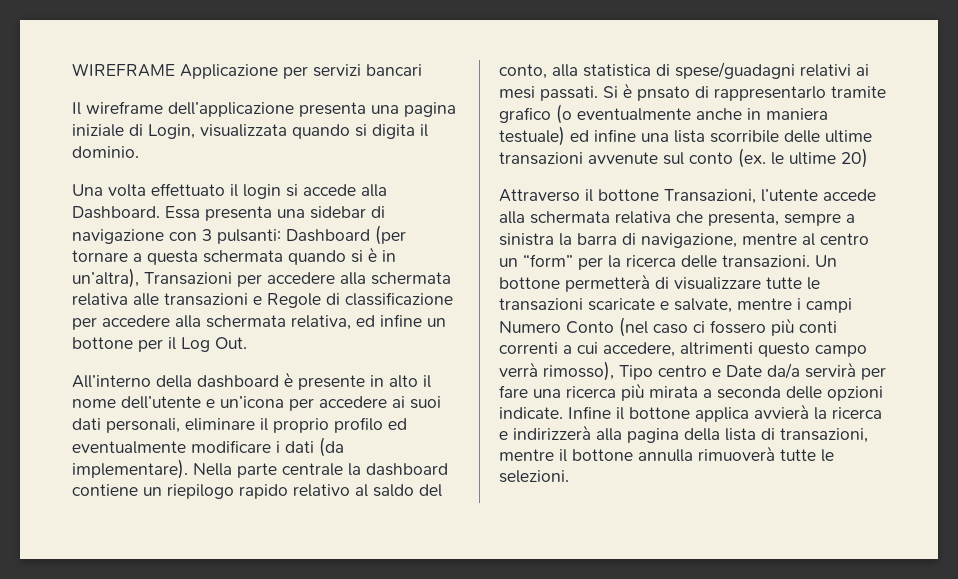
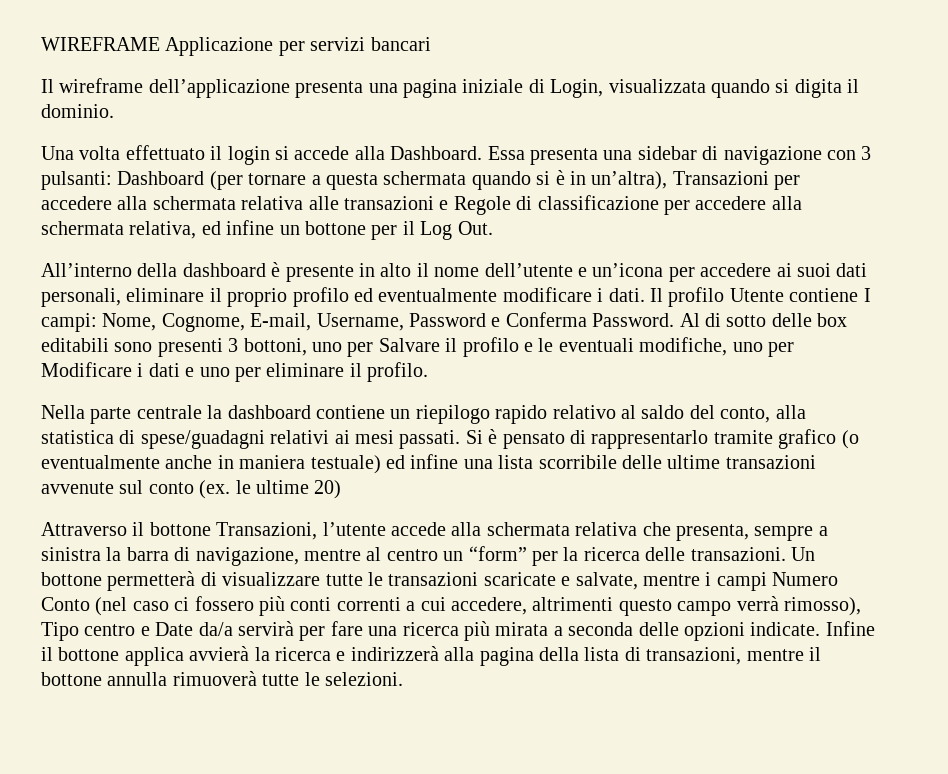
[285,437,344,457] [72,459,188,479] dati (da implementare). -> [608,287,871,307] [41,312,848,332] [41,337,794,357] [41,362,429,382] dati. Il profilo Utente contiene I campi: Nome, Cognome, E-mail, Username, Password e Conferma Password. Al di sotto delle box editabili sono presenti 3 bottoni, uno per Salvare il profilo e le eventuali modifiche, uno per Modificare i dati e uno per eliminare il profilo. //
[637,86,690,101] pnsato -> [502,432,565,449] pensato

